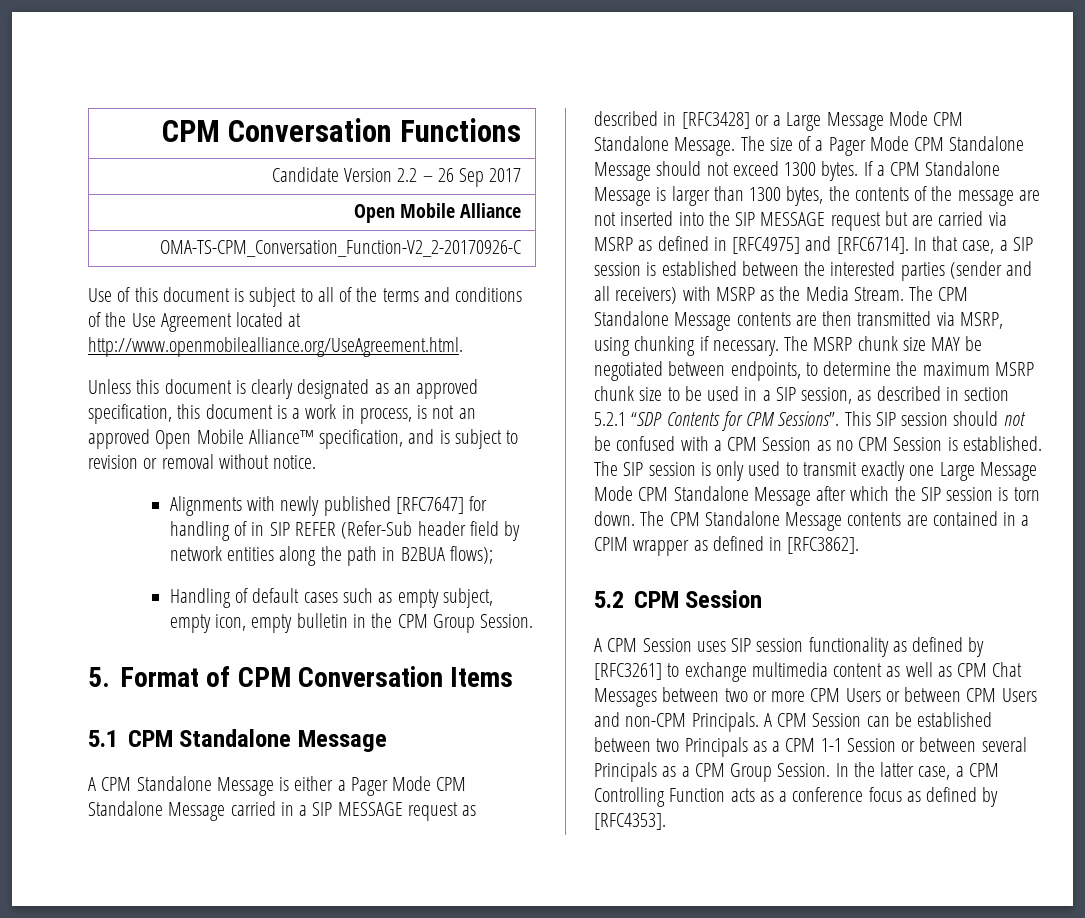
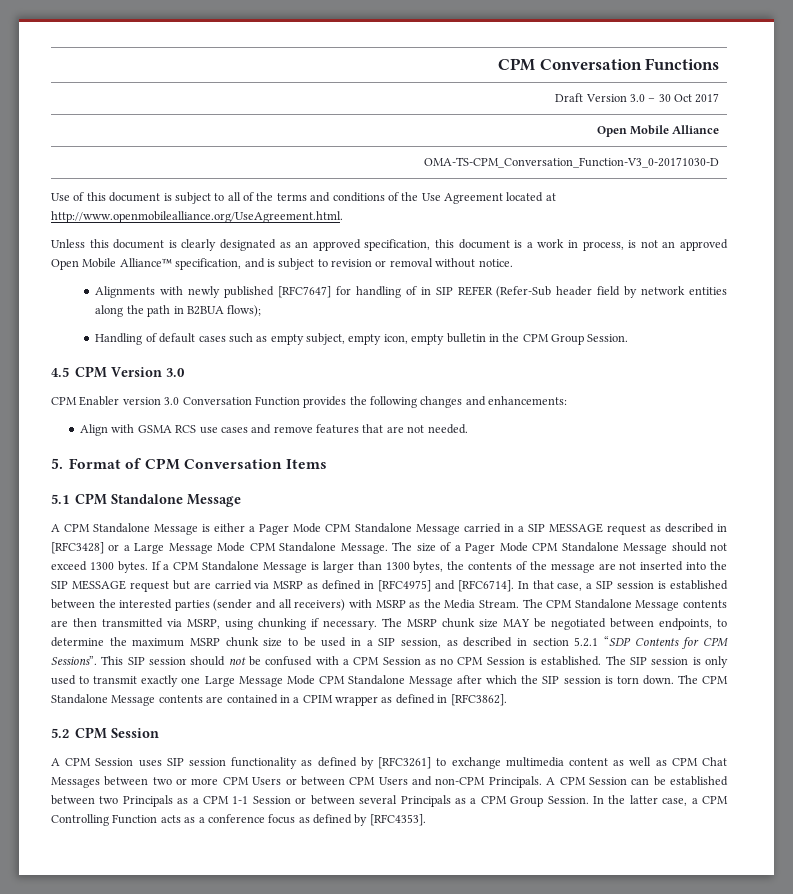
[271,167,485,187] Candidate Version 2.2 – 26 Sep -> [555,93,693,102] Draft Version 3.0 – 30 Oct
[160,240,522,257] OMA-TS-CPM_Conversation_Function-V2_2-20170926-C -> [424,157,720,168] OMA-TS-CPM_Conversation_Function-V3_0-20171030-D
(534, 621) none -> [51,366,186,378] [51,396,568,408] [80,424,468,436] // 4.5 CPM Version 3.0 // CPM Enabler version 3.0 Conversation Function provides the following changes and enhancements: // Align with GSMA RCS use cases and remove features that are not needed.

